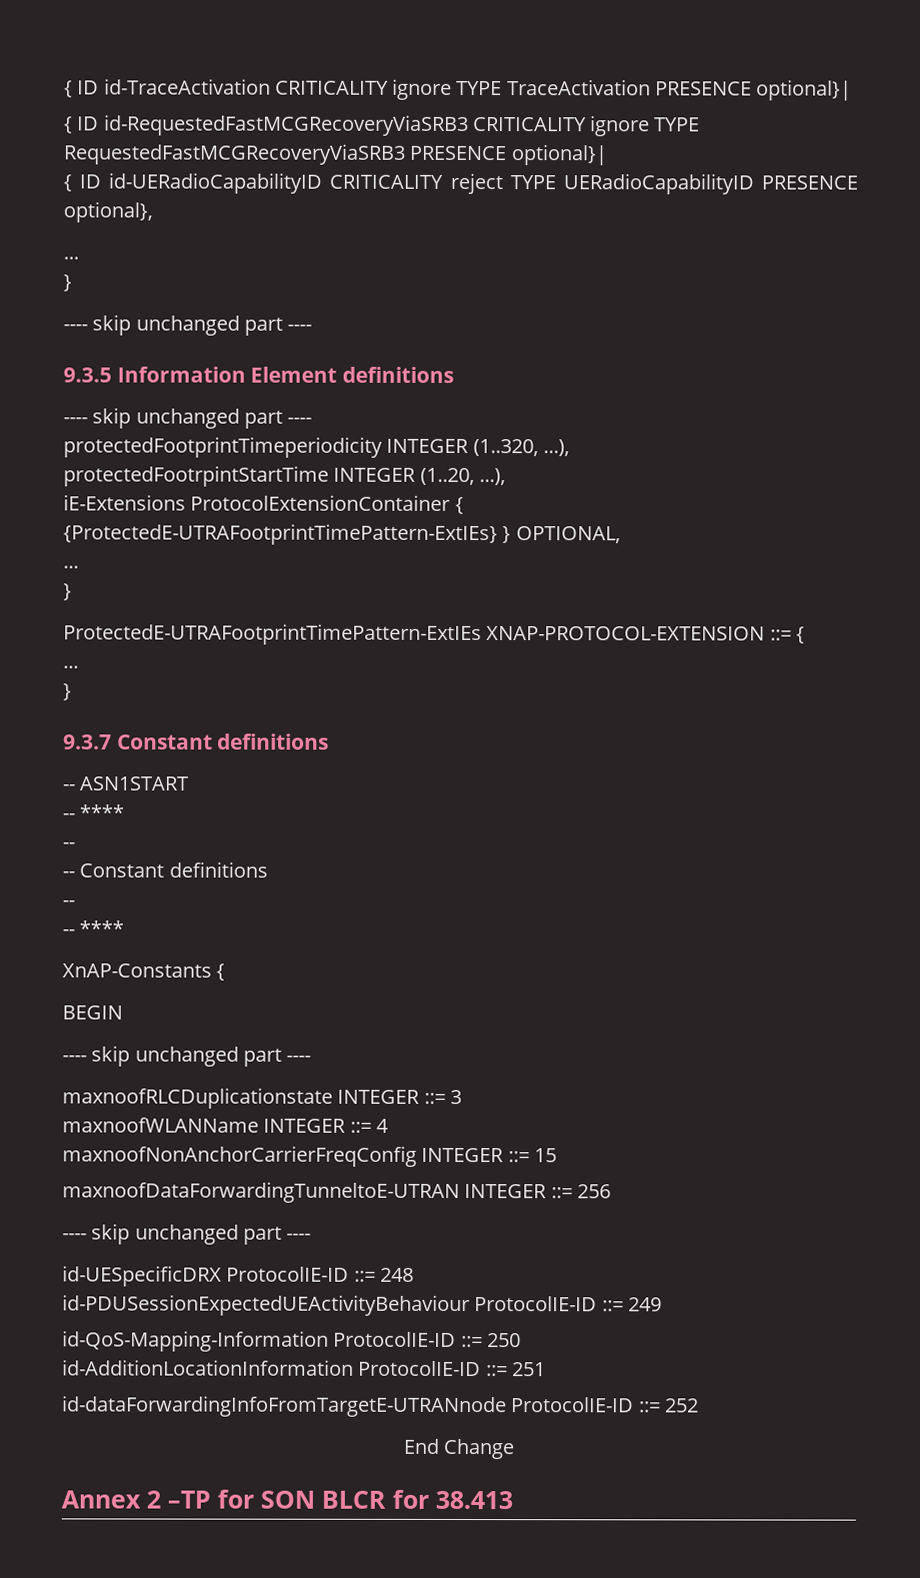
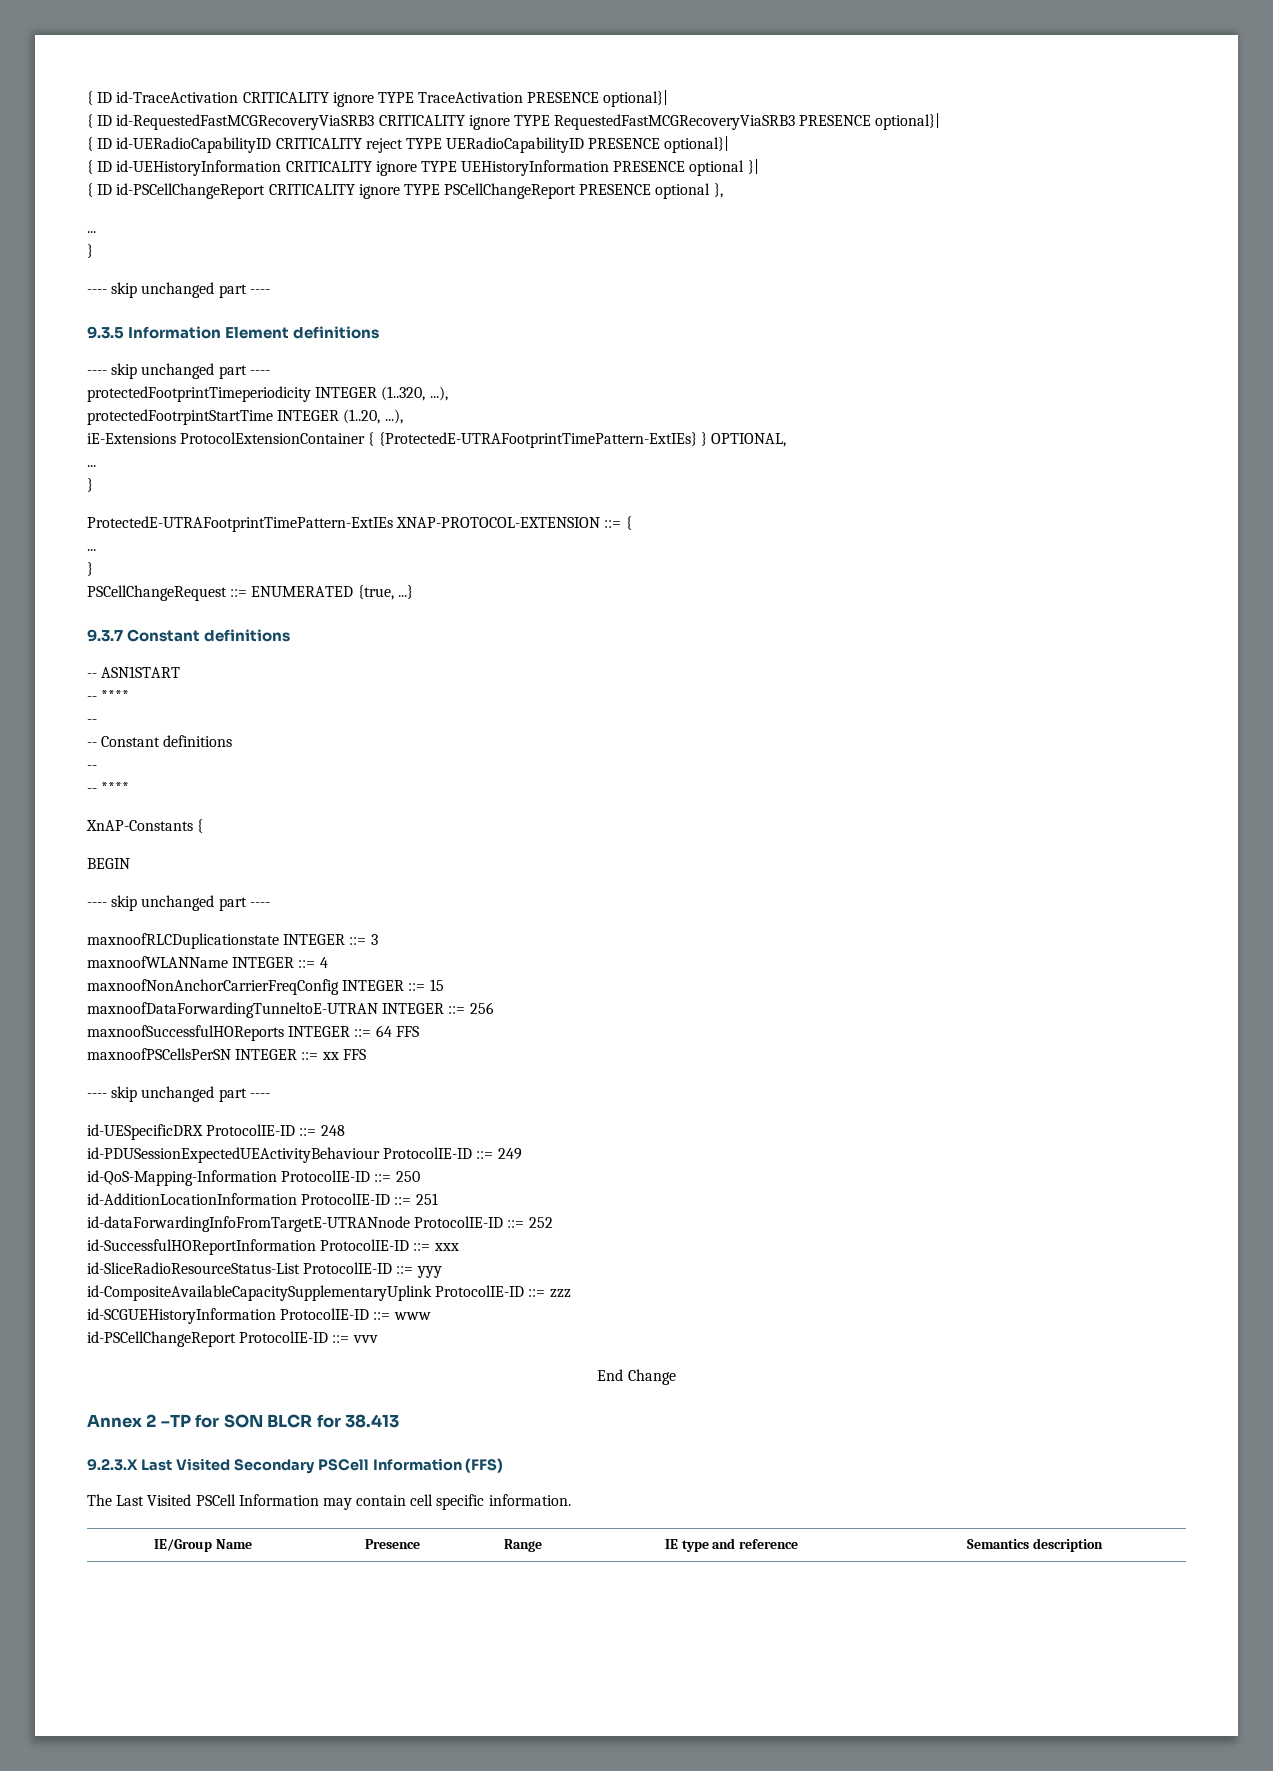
[63,201,153,223] optional}, -> [664,136,730,153] [87,159,759,176] [87,183,723,199] optional}| // { ID id-UEHistoryInformation CRITICALITY ignore TYPE UEHistoryInformation PRESENCE optional }| // { ID id-PSCellChangeReport CRITICALITY ignore TYPE PSCellChangeReport PRESENCE optional },
(72, 692) none -> [87,585,413,601] // PSCellChangeRequest ::= ENUMERATED {true, ...}
(611, 1191) none -> [87,1025,419,1041] [87,1048,366,1060] // maxnoofSuccessfulHOReports INTEGER ::= 64 FFS // maxnoofPSCellsPerSN INTEGER ::= xx FFS
(699, 1405) none -> [87,1239,459,1255] [87,1262,442,1278] [87,1285,571,1301] [87,1308,431,1324] [87,1331,378,1347] // id-SuccessfulHOReportInformation ProtocolIE-ID ::= xxx // id-SliceRadioResourceStatus-List ProtocolIE-ID ::= yyy // id-CompositeAvailableCapacitySupplementaryUplink ProtocolIE-ID ::= zzz // id-SCGUEHistoryInformation ProtocolIE-ID ::= www // id-PSCellChangeReport ProtocolIE-ID ::= vvv
(513, 1500) none -> [87,1458,504,1474] [87,1494,571,1510] [154,1539,252,1552] [364,1539,420,1549] [503,1539,542,1552] [664,1538,799,1552] [967,1538,1103,1552] // 9.2.3.X Last Visited Secondary PSCell Information (FFS) // The Last Visited PSCell Information may contain cell specific information. // IE/Group Name | Presence | Range | IE type and reference | Semantics description

